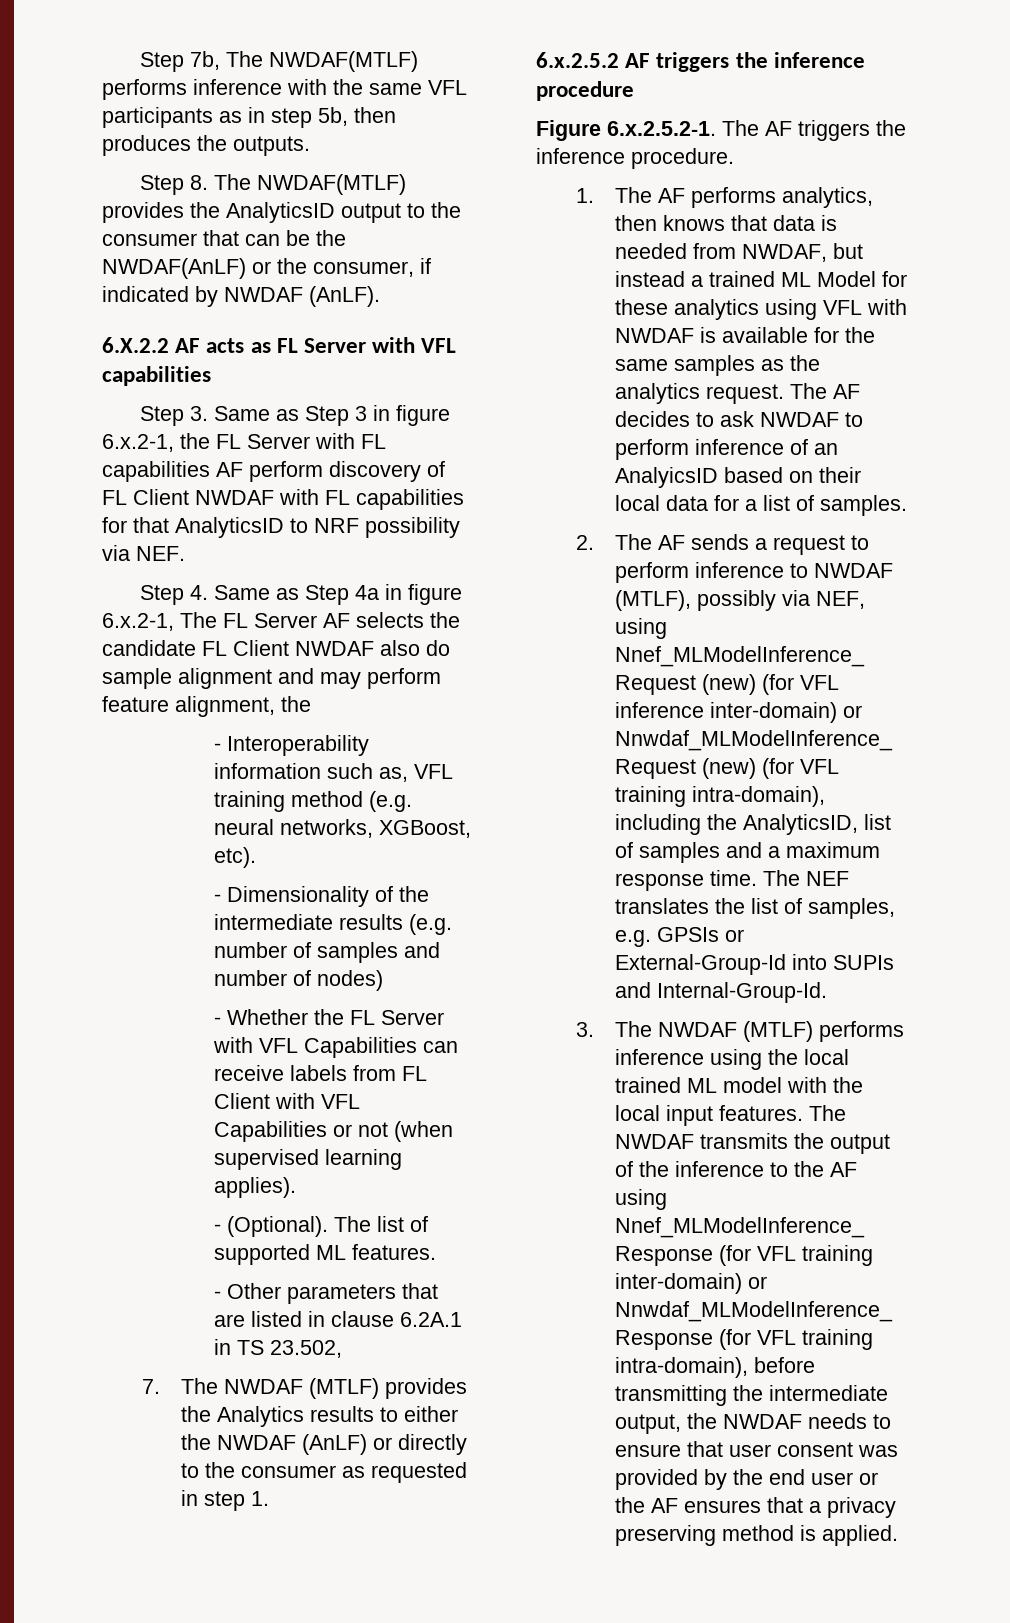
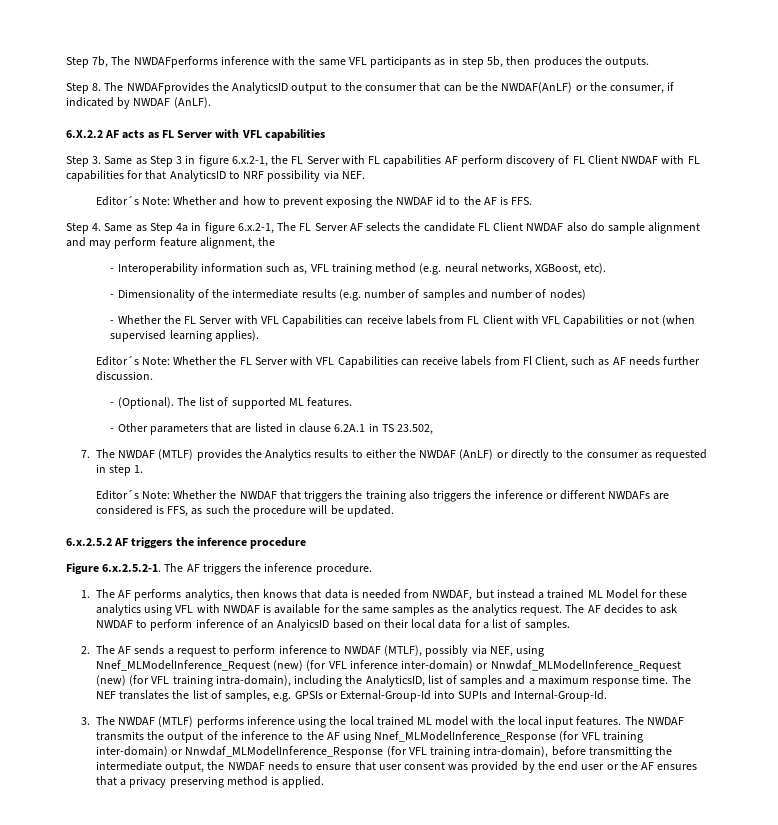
[269,51,419,72] [102,79,187,100] NWDAF(MTLF) performs -> [133,56,218,68] NWDAFperforms
[257,174,407,195] [102,202,184,223] NWDAF(MTLF) provides -> [126,82,209,94] NWDAFprovides
(185, 553) none -> [95,196,533,208] // Editor´s Note: Whether and how to prevent exposing the NWDAF id to the AF is FFS.
(296, 1187) none -> [95,356,701,368] [95,371,153,381] // Editor´s Note: Whether the FL Server with VFL Capabilities can receive labels from Fl Client, such as AF needs further discussion.
(270, 1498) none -> [95,490,670,502] [95,505,394,517] // Editor´s Note: Whether the NWDAF that triggers the training also triggers the inference or different NWDAFs are considered is FFS, as such the procedure will be updated.

